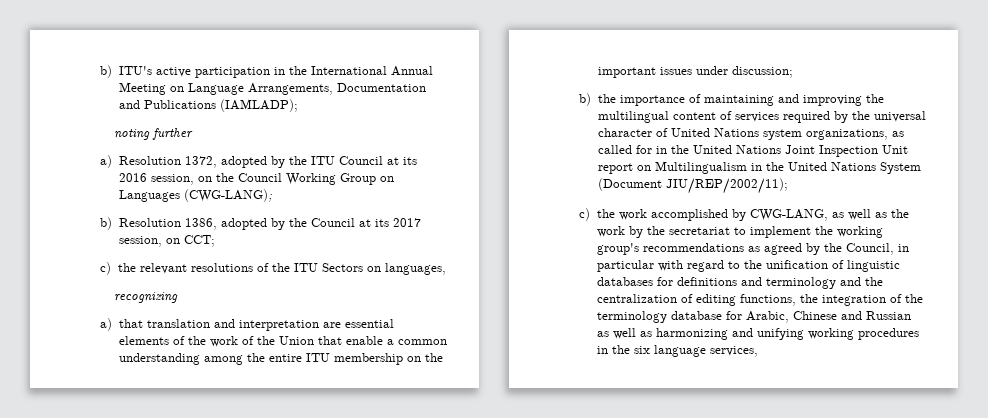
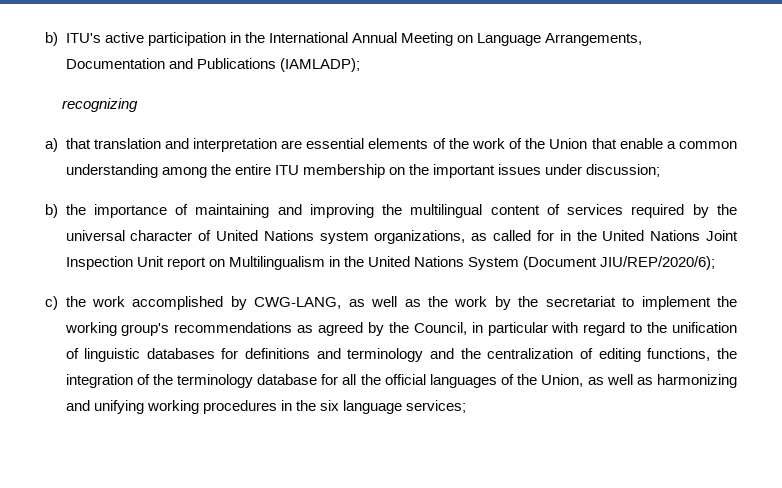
[114,128,194,140] [100,155,417,168] [118,173,394,185] [118,189,272,202] [100,217,421,230] [118,235,215,247] [100,262,446,275] // noting further // a) Resolution 1372, adopted by the ITU Council at its 2016 session, on the Council Working Group on Languages (CWG-LANG); // b) Resolution 1386, adopted by the Council at its 2017 session, on CCT; // c) the relevant resolutions of the ITU Sectors on languages, -> (360, 65) none
[665,178,788,194] JIU/REP/2002/11); -> [600,256,716,270] JIU/REP/2020/6);
[745,311,911,323] Arabic, Chinese and Russian -> [342,374,584,388] all the official languages of the Union,
[709,346,758,357] services, -> [405,400,466,413] services;

